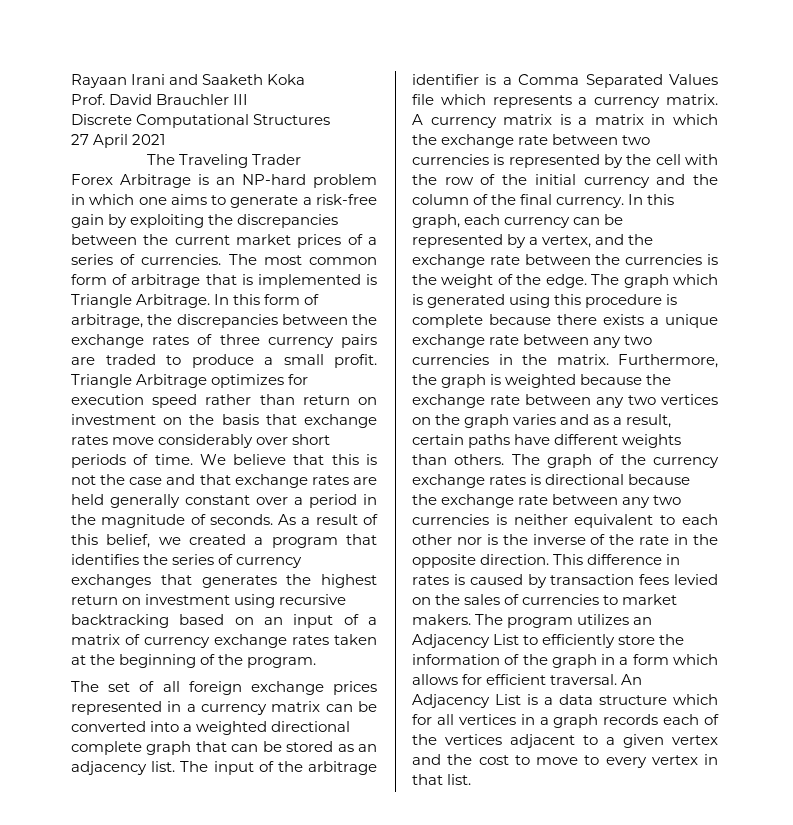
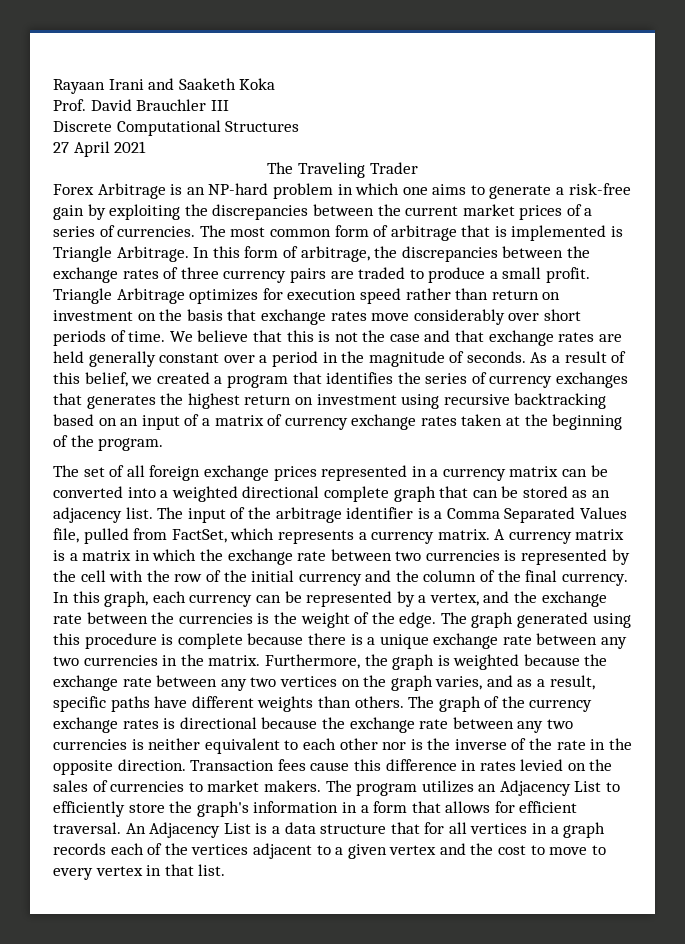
[412,94,434,105] file -> [53,528,227,544] file, pulled from FactSet,
[673,274,718,285] [412,294,423,305] which is -> (514, 620) none
[603,314,644,325] exists -> [350,634,363,645] is
[513,414,557,425] varies -> [435,676,483,690] varies,
[412,434,464,445] certain -> [53,696,106,712] specific
[553,554,681,565] [412,574,670,588] This difference in rates is caused by transaction fees -> [190,759,516,771] Transaction fees cause this difference in rates
[412,654,597,668] information of the graph -> [196,801,339,817] graph's information
[673,654,718,665] which -> [411,801,441,813] that
[673,694,718,705] which -> [390,822,420,834] that

